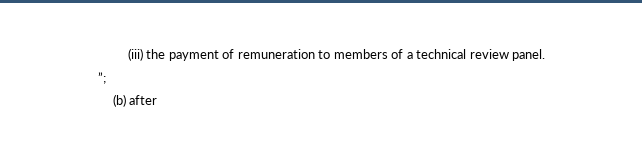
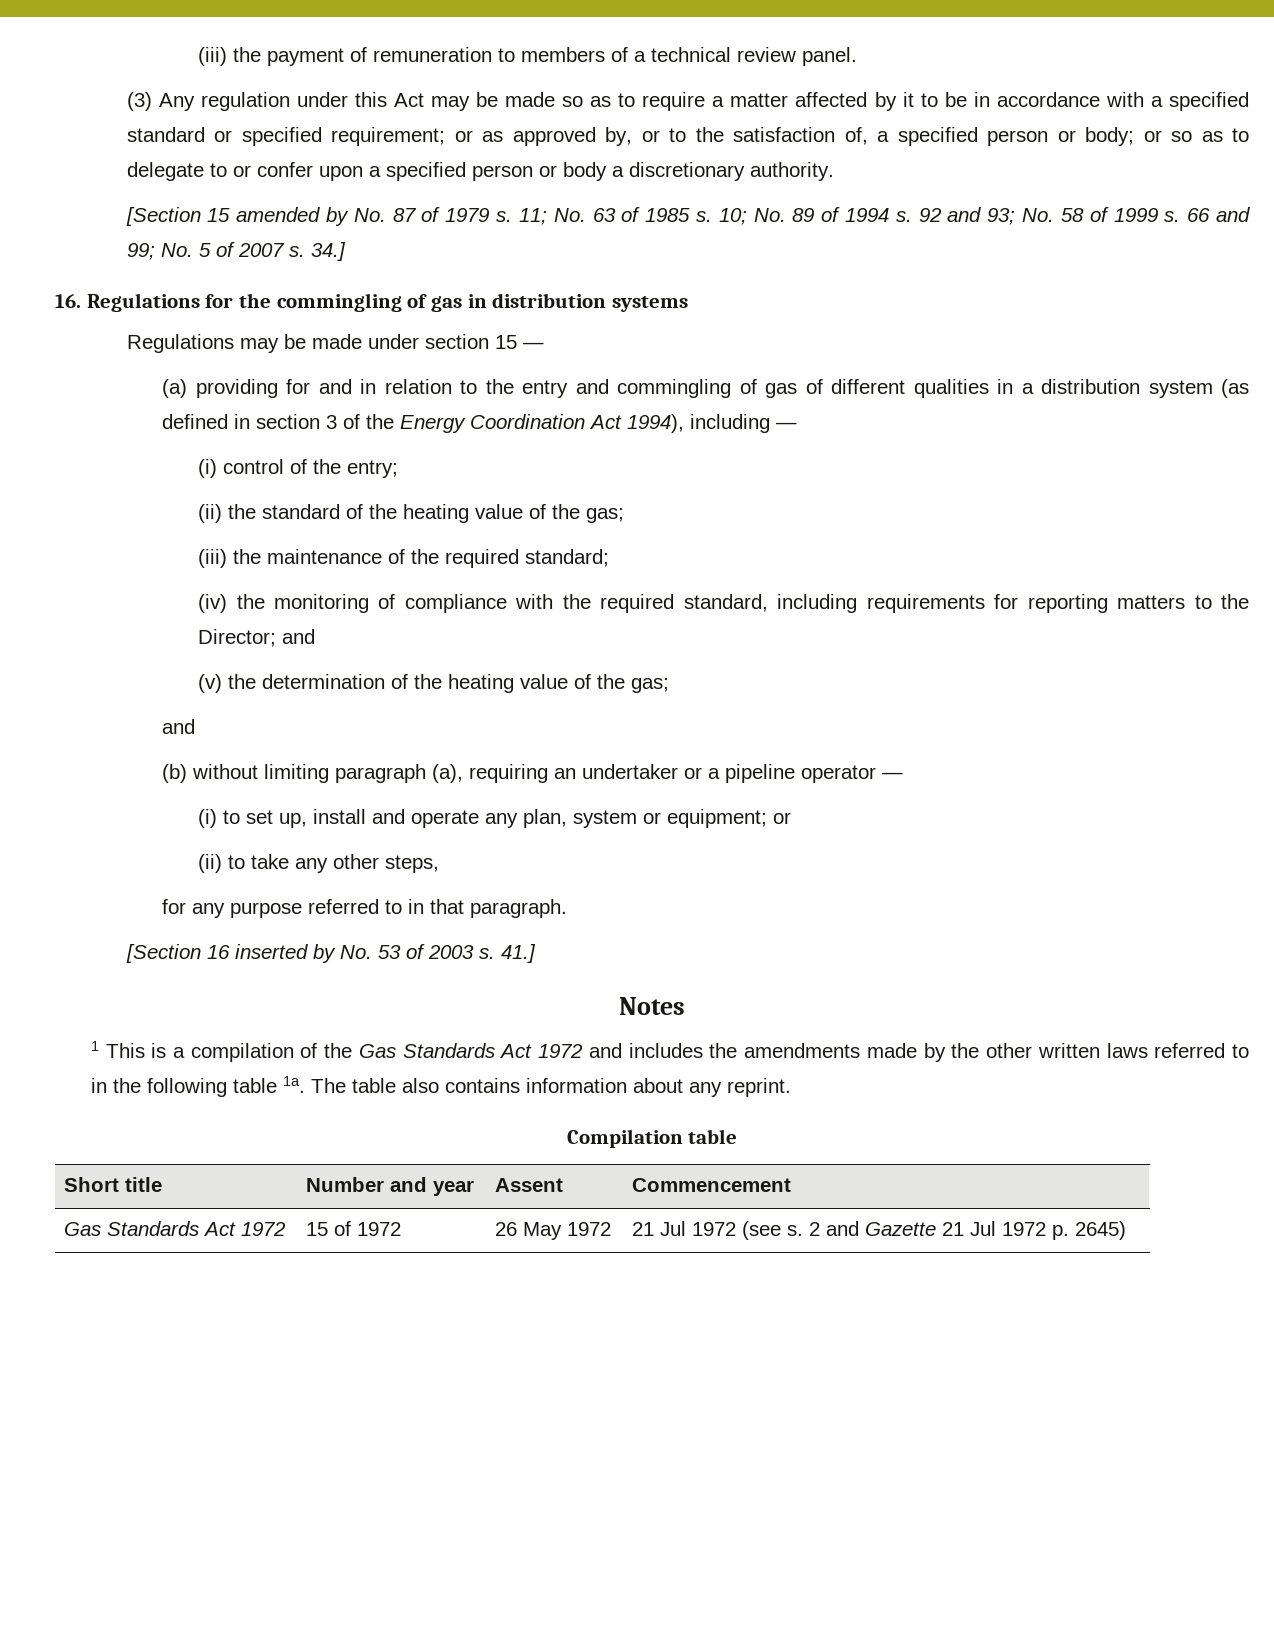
[98,72,107,84] [112,94,158,107] ”; // (b) after -> [126,92,1249,111] [126,127,1249,146] [126,162,834,181] [125,207,1251,226] [126,242,346,261] [55,293,689,312] [126,334,544,353] [162,379,1249,398] [162,414,798,433] [198,459,399,478] [198,504,625,523] [198,549,610,568] [198,594,1249,613] [198,629,316,647] [198,674,670,693] [162,719,196,734] [162,764,904,783] [198,809,792,828] [198,854,440,873] [162,899,568,918] [125,944,536,963] [619,997,685,1015] [90,1041,1249,1062] [90,1076,791,1097] [566,1129,738,1148] [63,1177,162,1192] [305,1177,474,1196] [494,1178,563,1192] [631,1178,791,1192] [63,1221,286,1236] [305,1221,401,1236] [494,1222,611,1240] [631,1221,1126,1240] (3) Any regulation under this Act may be made so as to require a matter affected by it to be in accordance with a specified standard or specified requirement; or as approved by, or to the satisfaction of, a specified person or body; or so as to delegate to or confer upon a specified person or body a discretionary authority. // [Section 15 amended by No. 87 of 1979 s. 11; No. 63 of 1985 s. 10; No. 89 of 1994 s. 92 and 93; No. 58 of 1999 s. 66 and 99; No. 5 of 2007 s. 34.] // 16. Regulations for the commingling of gas in distribution systems // Regulations may be made under section 15 — // (a) providing for and in relation to the entry and commingling of gas of different qualities in a distribution system (as defined in section 3 of the Energy Coordination Act 1994), including — // (i) control of the entry; // (ii) the standard of the heating value of the gas; // (iii) the maintenance of the required standard; // (iv) the monitoring of compliance with the required standard, including requirements for reporting matters to the Director; and // (v) the determination of the heating value of the gas; // and // (b) without limiting paragraph (a), requiring an undertaker or a pipeline operator — // (i) to set up, install and operate any plan, system or equipment; or // (ii) to take any other steps, // for any purpose referred to in that paragraph. // [Section 16 inserted by No. 53 of 2003 s. 41.] // Notes // 1 This is a compilation of the Gas Standards Act 1972 and includes the amendments made by the other written laws referred to in the following table 1a. The table also contains information about any reprint. // Compilation table // Short title | Number and year | Assent | Commencement // Gas Standards Act 1972 | 15 of 1972 | 26 May 1972 | 21 Jul 1972 (see s. 2 and Gazette 21 Jul 1972 p. 2645)

